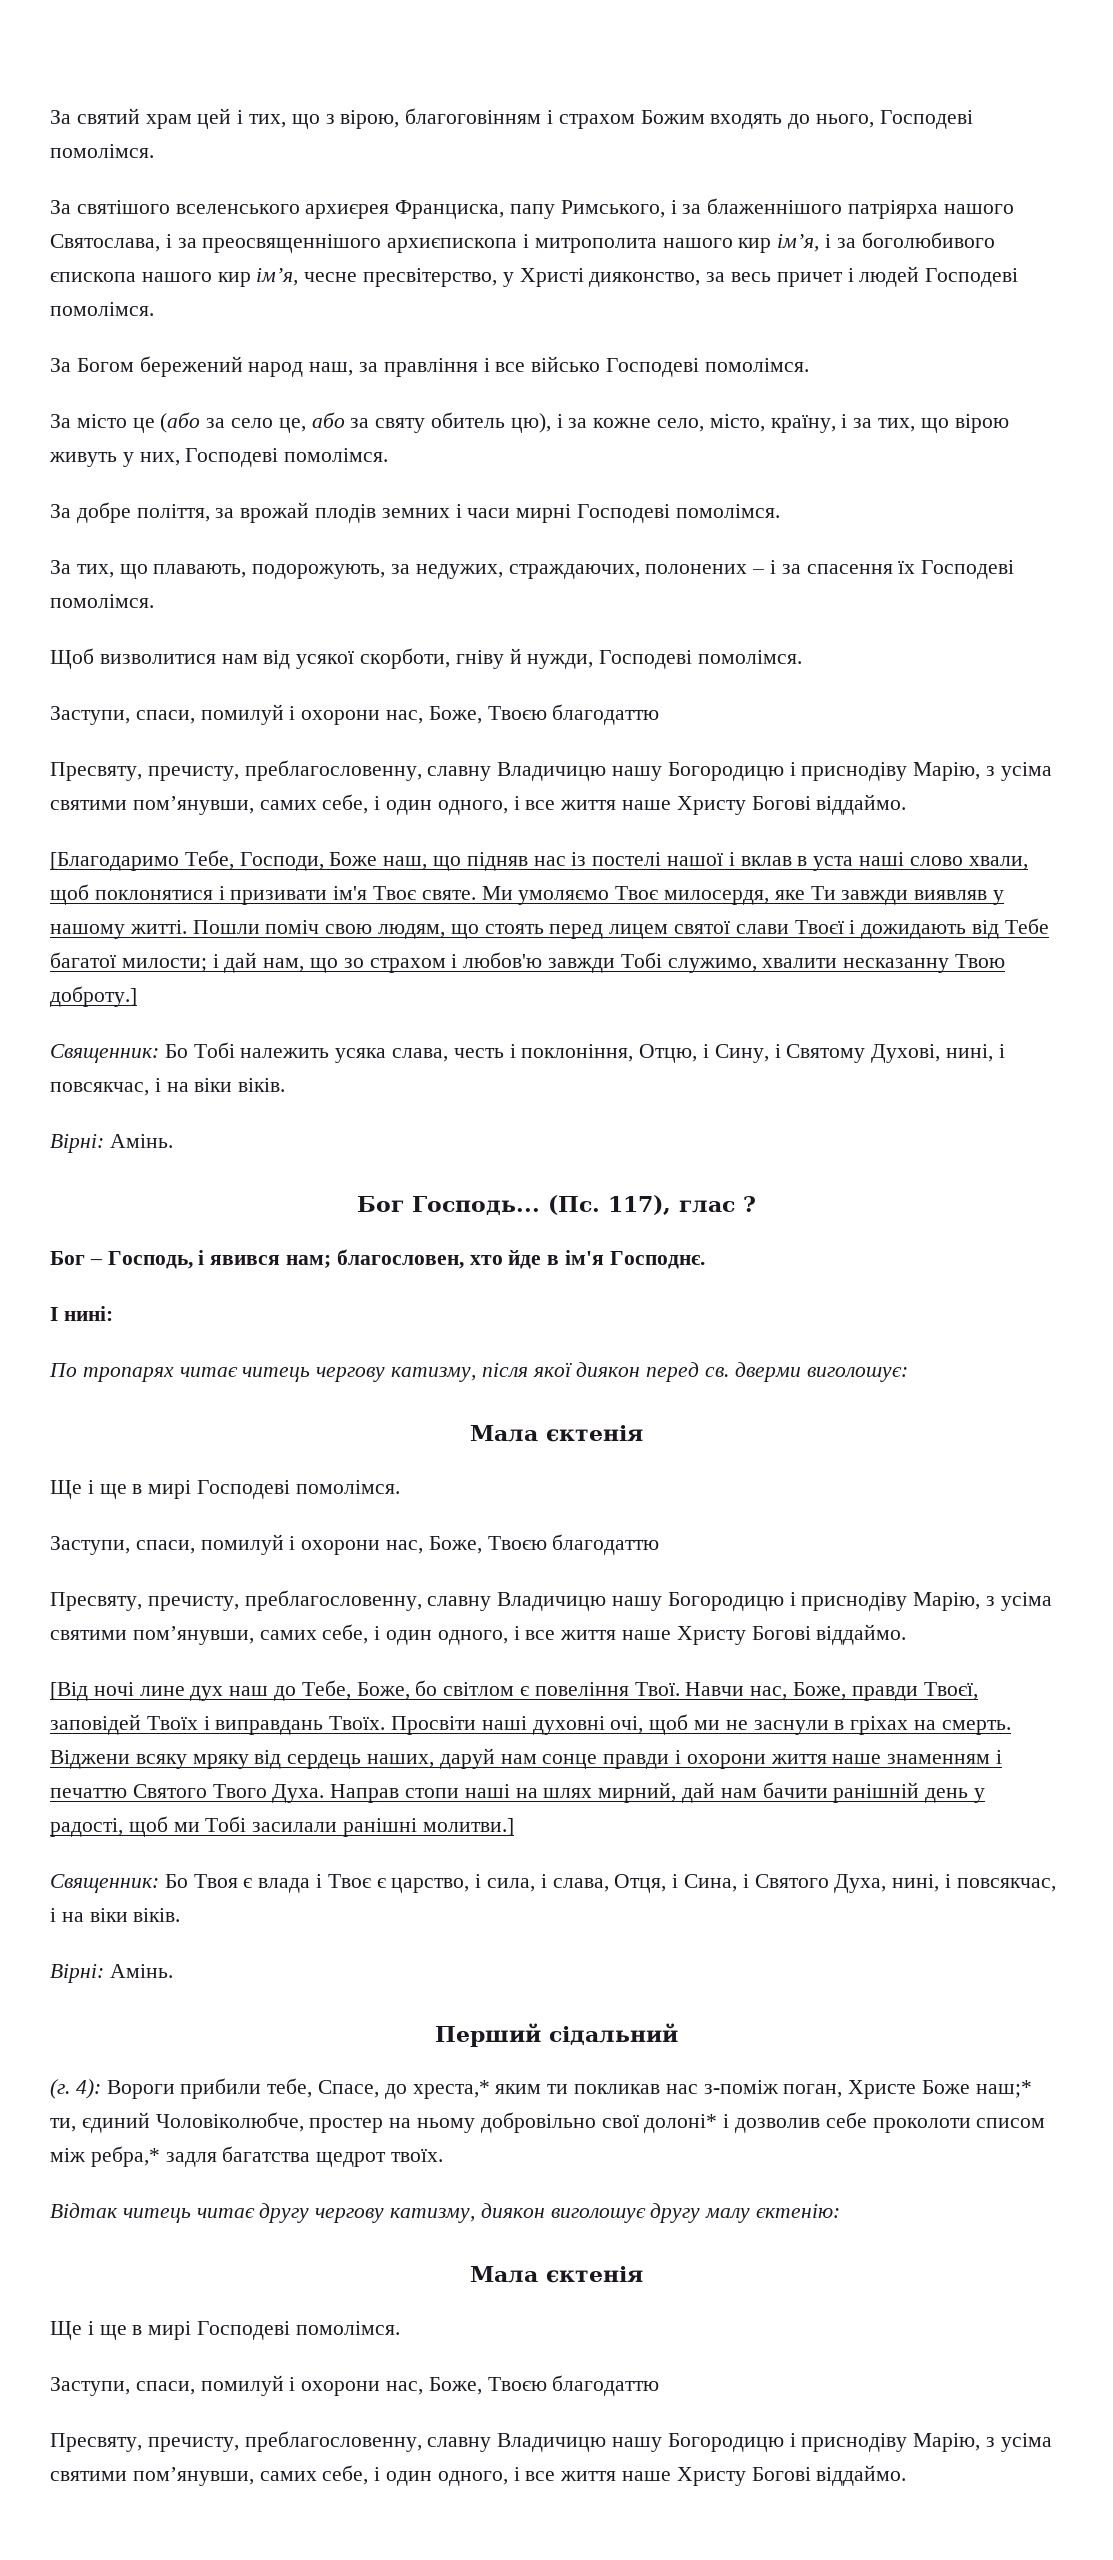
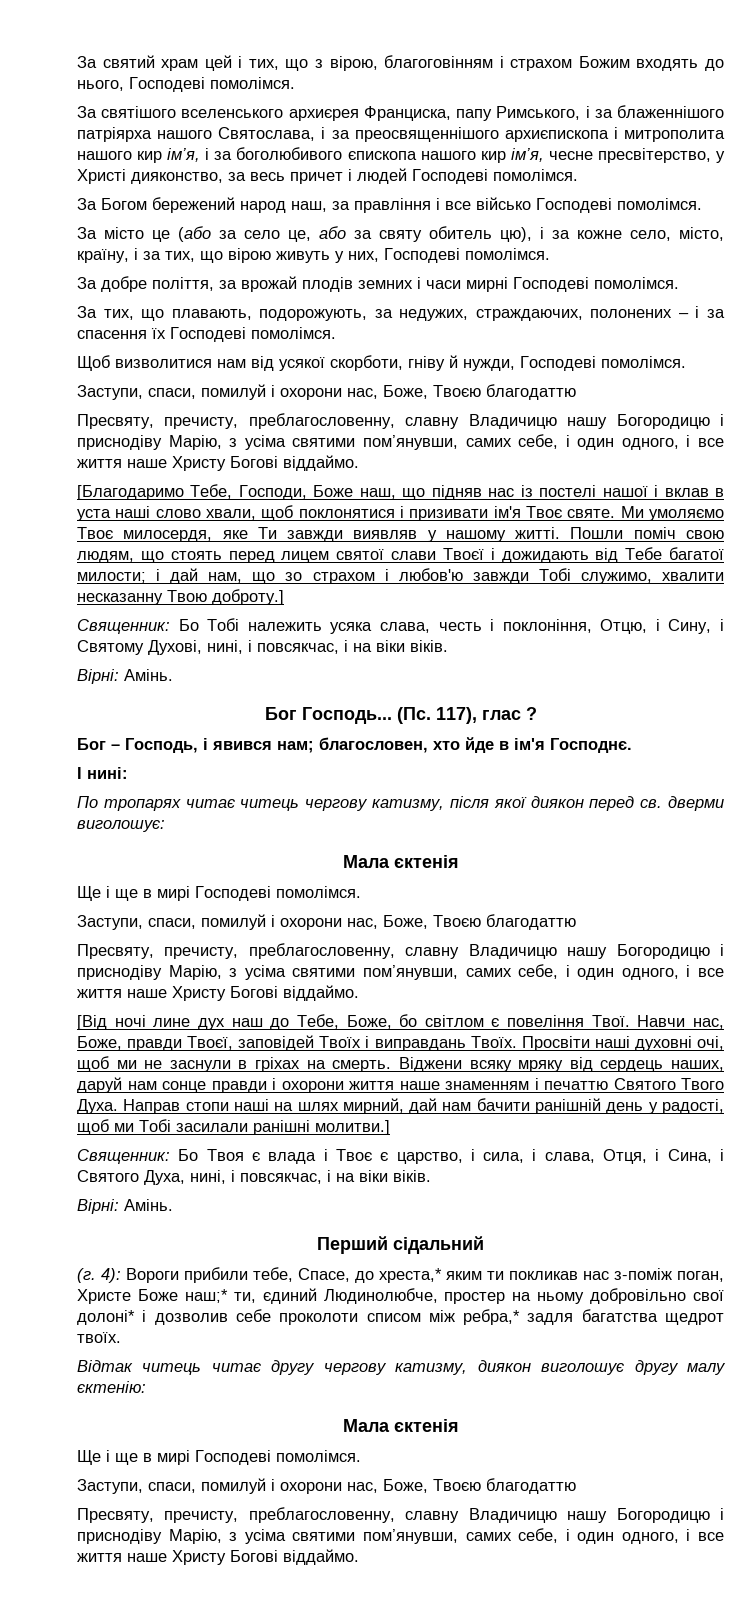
[155,2112,304,2132] Чоловіколюбче, -> [323,1288,438,1304] Людинолюбче,

